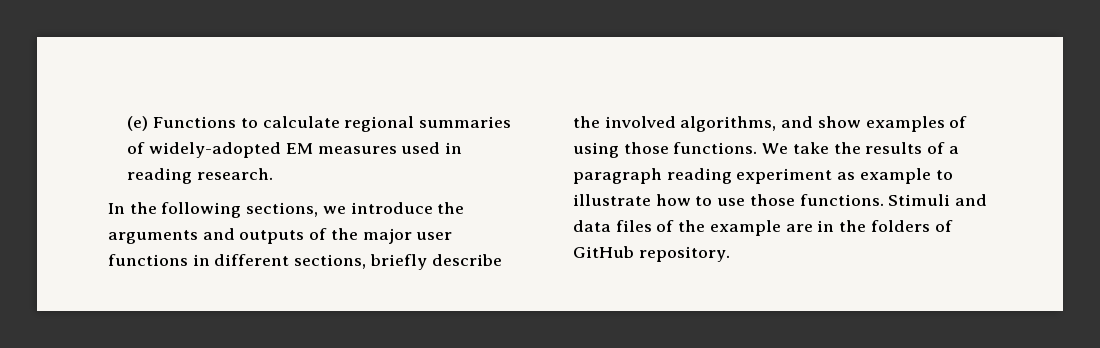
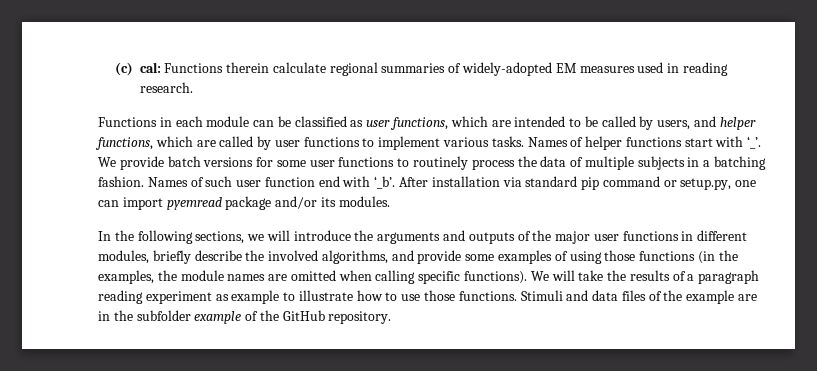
[127,116,258,131] (e) Functions to -> [114,62,270,76] (c) cal: Functions therein
(274, 174) none -> [98,116,756,130] [95,136,762,150] [98,156,767,170] [98,176,757,190] [98,196,390,210] // Functions in each module can be classified as user functions, which are intended to be called by users, and helper functions, which are called by user functions to implement various tasks. Names of helper functions start with ‘_’. We provide batch versions for some user functions to routinely process the data of multiple subjects in a batching fashion. Names of such user function end with ‘_b’. After installation via standard pip command or setup.py, one can import pyemread package and/or its modules.
(346, 210) none -> [266,230,290,241] will
[294,254,367,269] sections, -> [98,250,149,264] modules,
[817,116,861,128] show -> [417,250,495,264] provide some
[673,142,789,154] functions. We -> [639,250,738,264] [98,270,575,284] functions (in the examples, the module names are omitted when calling specific functions). We will
[870,220,953,232] folders of -> [136,310,279,324] subfolder example of the

